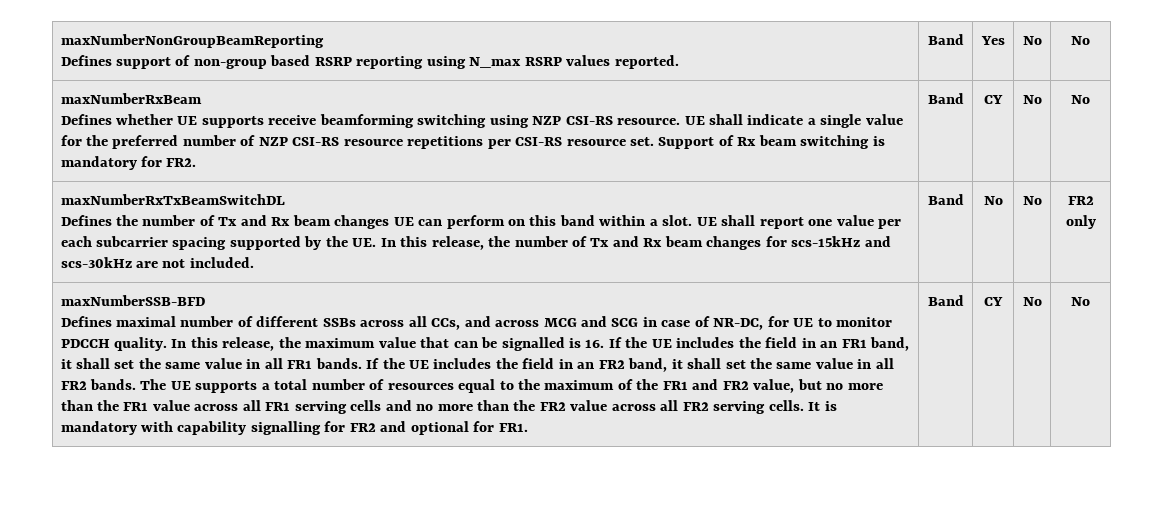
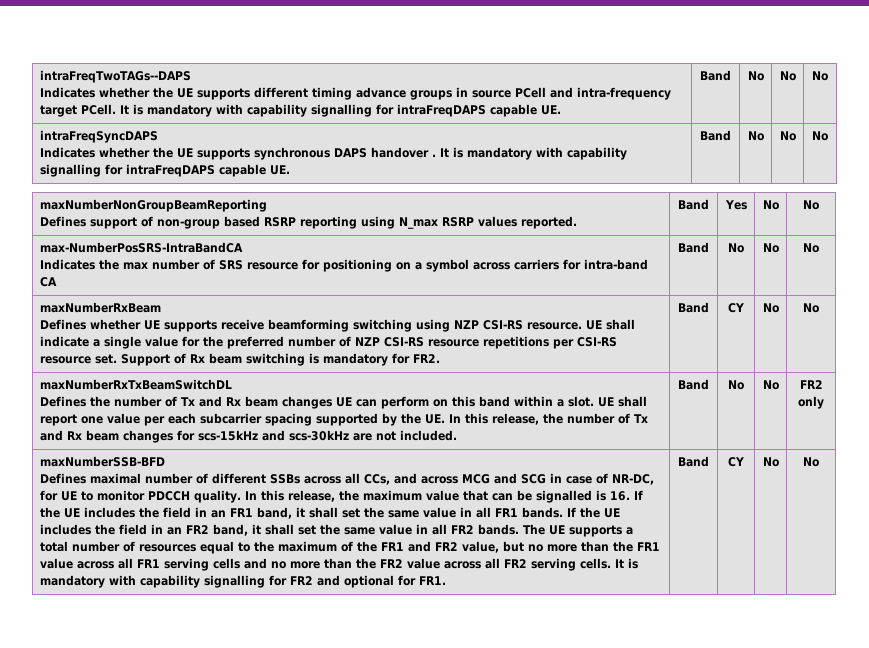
(60, 41) none -> [39,70,191,83] [39,87,671,100] [39,104,561,117] [700,70,731,81] [747,71,764,81] [779,71,796,81] [812,71,828,81] [39,130,158,143] [39,147,627,160] [39,164,290,177] [700,130,731,141] [747,131,764,141] [779,131,796,141] [812,131,828,141] intraFreqTwoTAGs--DAPS // Indicates whether the UE supports different timing advance groups in source PCell and intra-frequency target PCell. It is mandatory with capability signalling for intraFreqDAPS capable UE. | Band | No | No | No // intraFreqSyncDAPS // Indicates whether the UE supports synchronous DAPS handover . It is mandatory with capability signalling for intraFreqDAPS capable UE. | Band | No | No | No //
(1090, 40) none -> [39,242,243,253] [39,259,648,272] [39,277,57,287] [678,242,709,253] [728,243,744,253] [762,243,779,253] [803,243,819,253] // max-NumberPosSRS-IntraBandCA // Indicates the max number of SRS resource for positioning on a symbol across carriers for intra-band CA | Band | No | No | No

